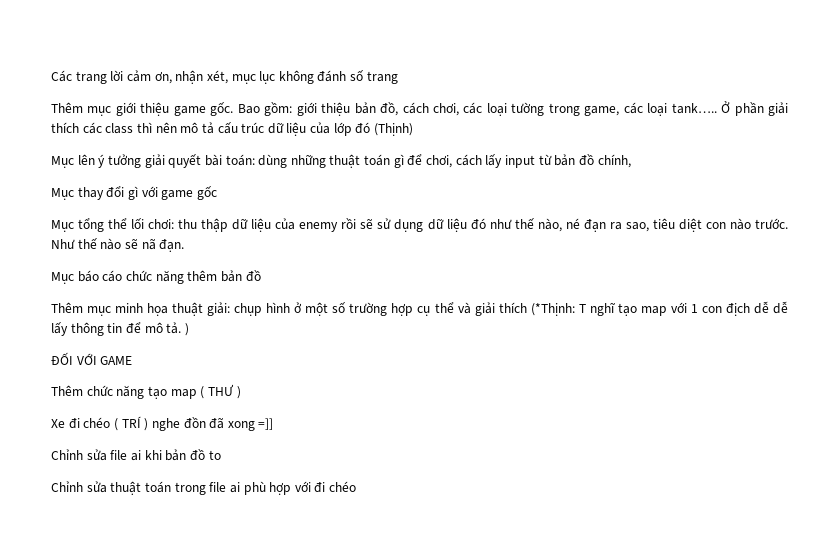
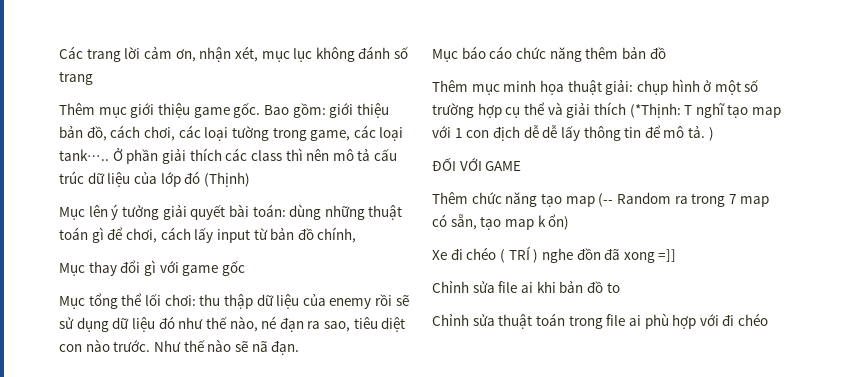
[200,384,241,399] ( THƯ ) -> [598,192,770,207] [432,214,570,230] (-- Random ra trong 7 map có sẵn, tạo map k ổn)

